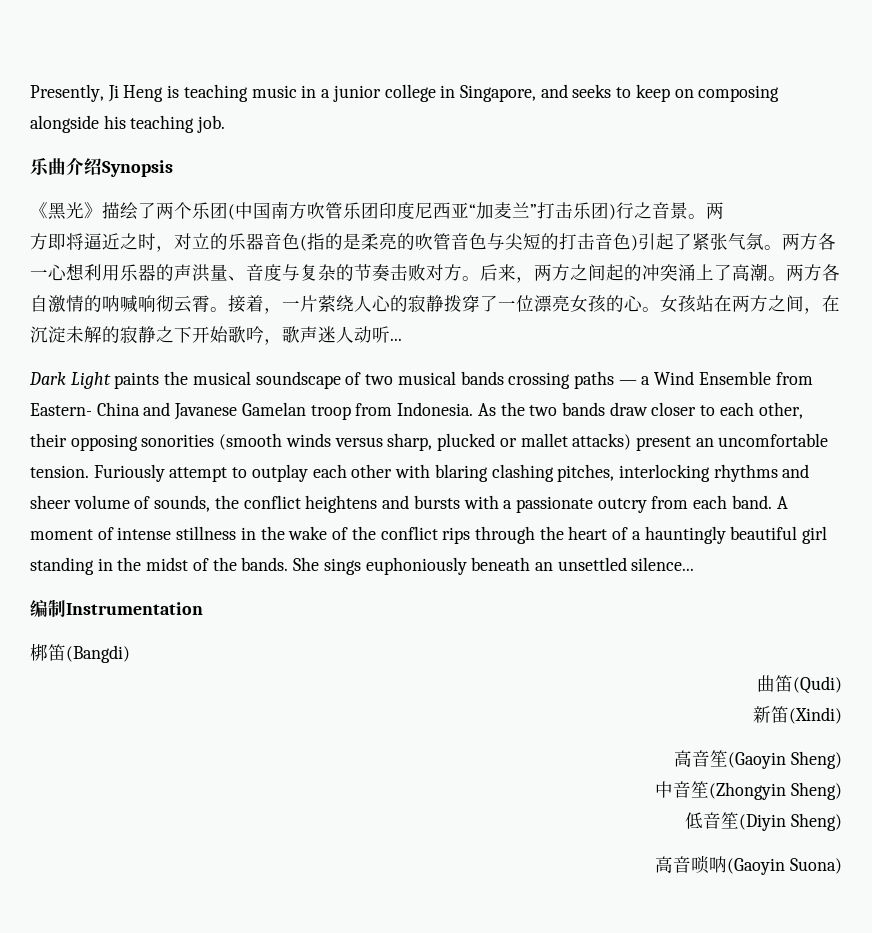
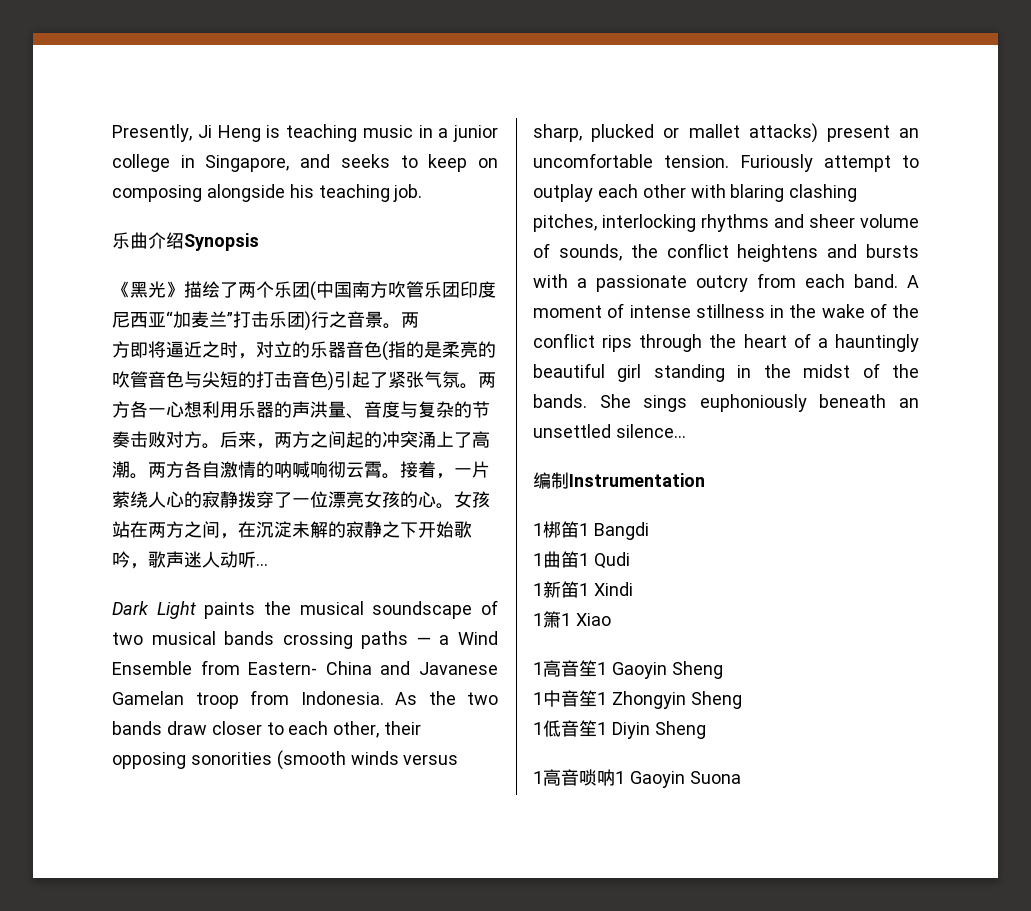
[30,643,130,663] [757,675,842,694] [753,706,842,724] [674,750,842,769] [655,781,842,800] [685,812,842,831] [655,855,842,875] 梆笛(Bangdi) // 曲笛(Qudi) // 新笛(Xindi) // 高音笙(Gaoyin Sheng) // 中音笙(Zhongyin Sheng) // 低音笙(Diyin Sheng) // 高音唢呐(Gaoyin Suona) -> [533,521,649,540] [533,551,630,569] [533,581,633,598] [533,611,611,628] [533,660,723,679] [533,690,742,709] [533,720,706,739] [533,769,741,788] 1梆笛1 Bangdi // 1曲笛1 Qudi // 1新笛1 Xindi // 1箫1 Xiao // 1高音笙1 Gaoyin Sheng // 1中音笙1 Zhongyin Sheng // 1低音笙1 Diyin Sheng // 1高音唢呐1 Gaoyin Suona

